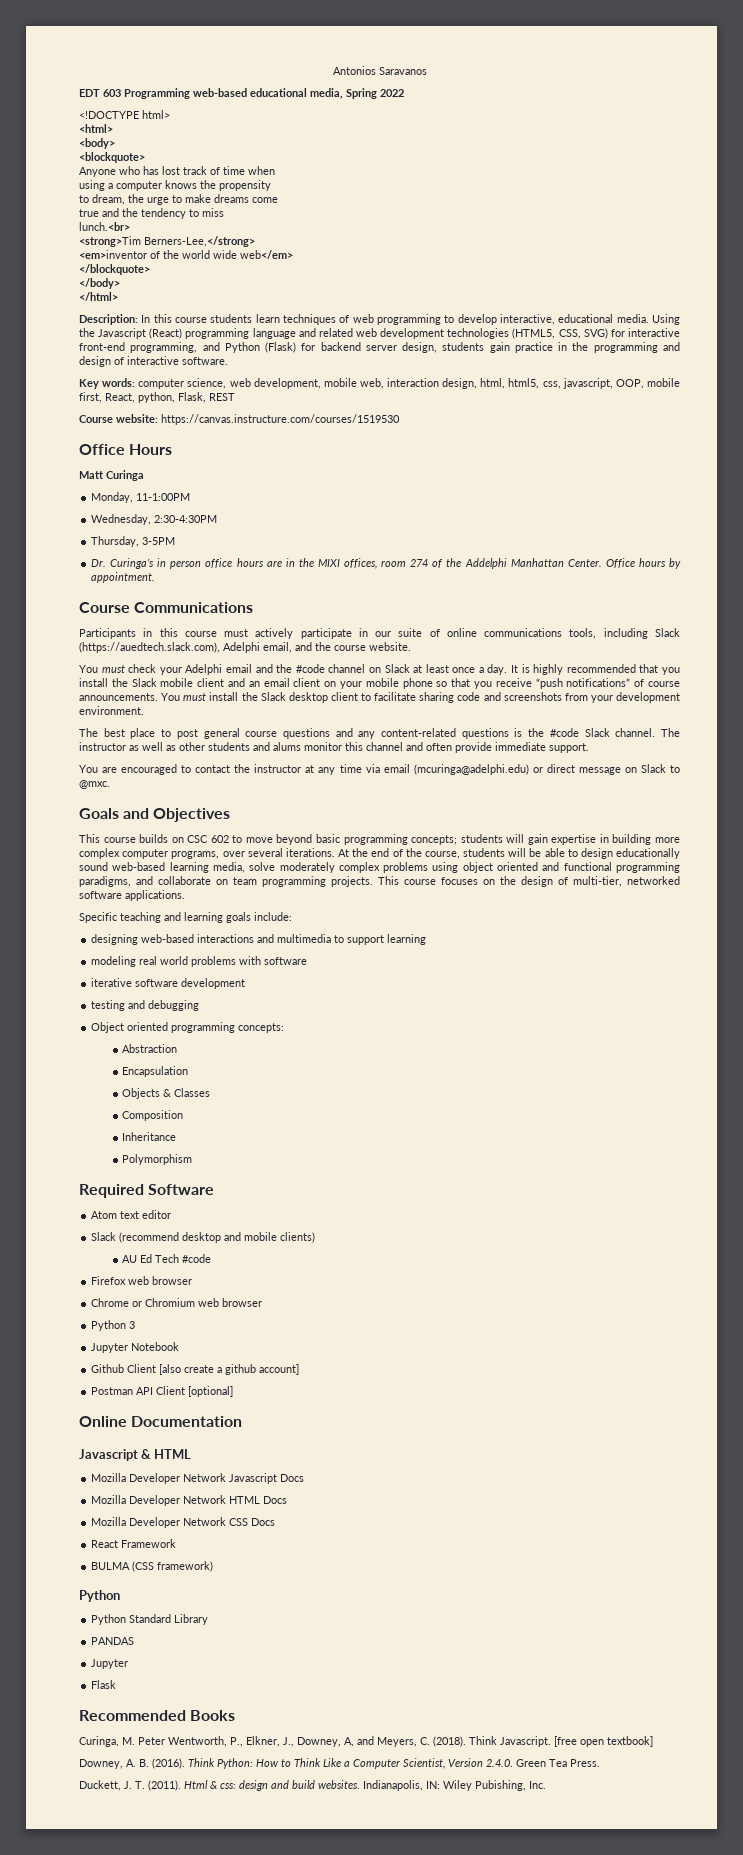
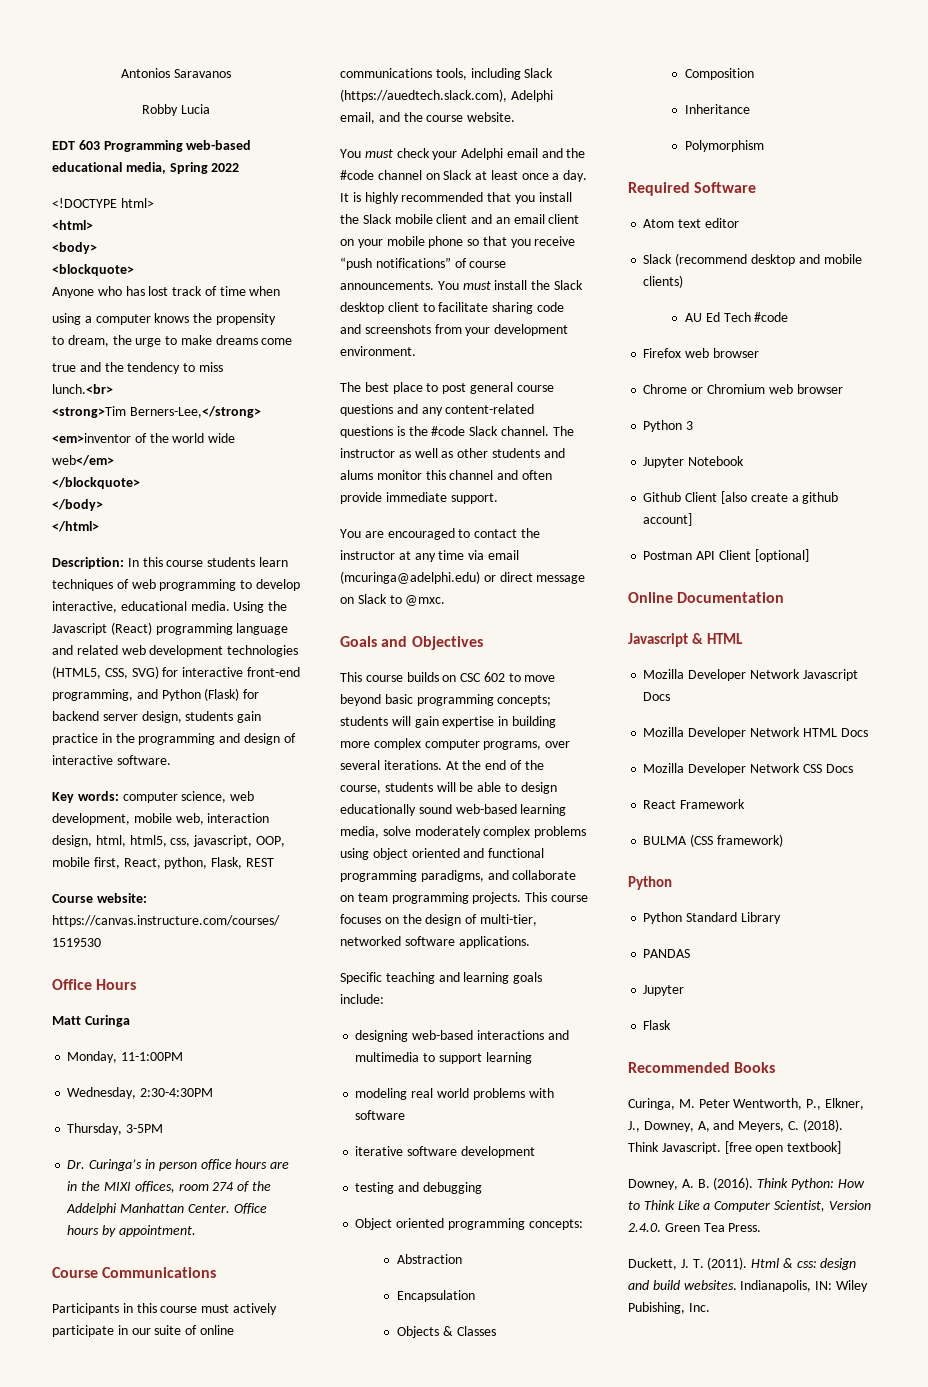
(427, 71) none -> [142,104,210,116] // Robby Lucia

